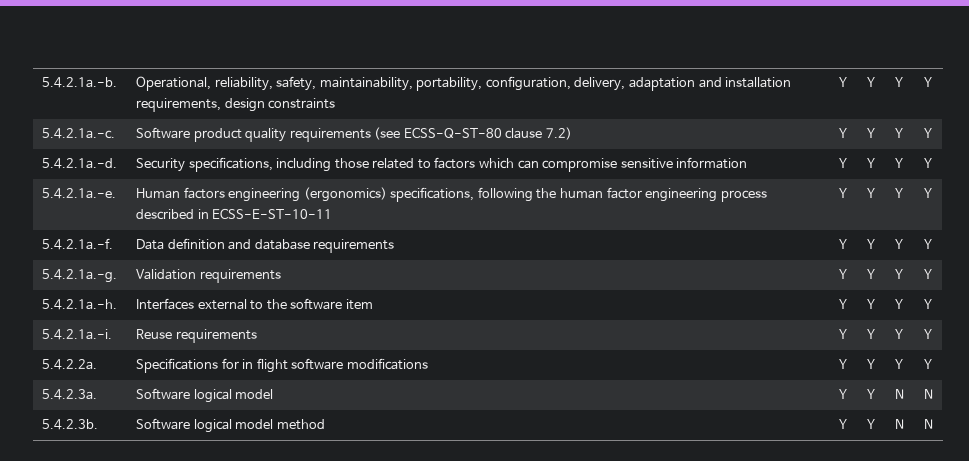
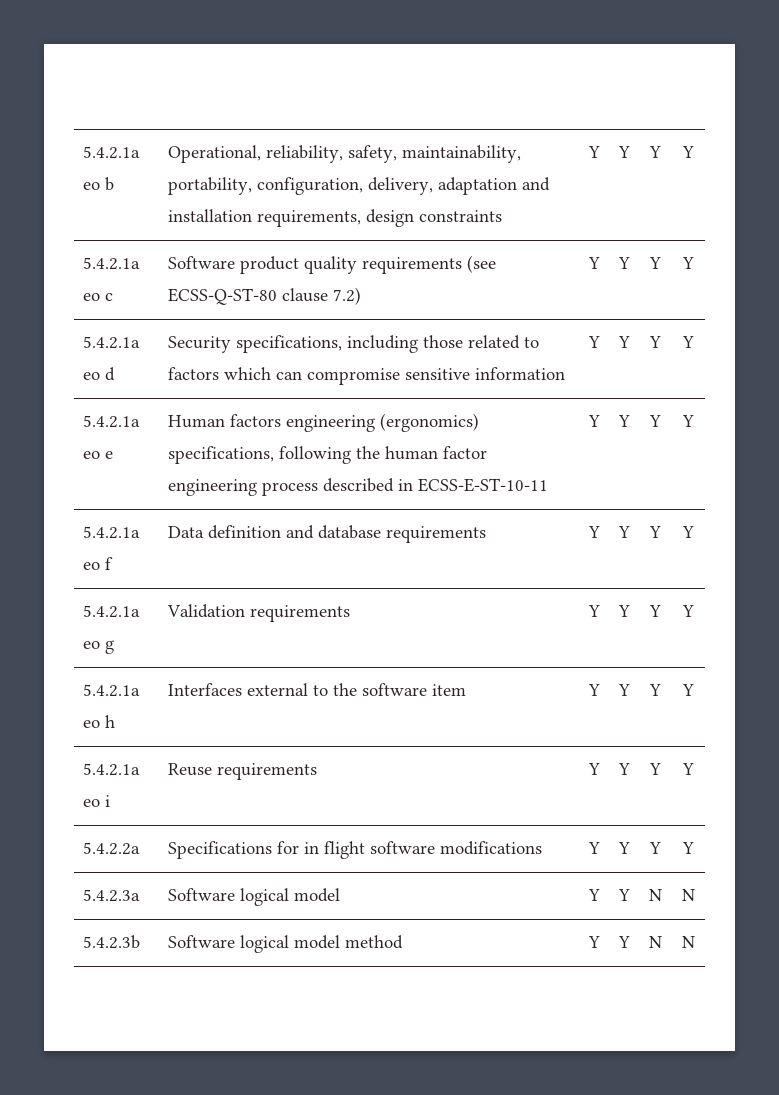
[42,77,118,88] 5.4.2.1a.-b. -> [83,146,141,159] [83,177,115,191] 5.4.2.1a eo b
[42,128,116,139] 5.4.2.1a.-c. -> [83,257,141,270] [83,293,114,301] 5.4.2.1a eo c
[42,158,118,169] 5.4.2.1a.-d. -> [83,336,141,349] [83,367,116,381] 5.4.2.1a eo d
[42,188,117,199] 5.4.2.1a.-e. -> [83,415,141,428] [83,451,114,459] 5.4.2.1a eo e
[42,238,114,250] 5.4.2.1a.-f. -> [83,526,141,539] [83,557,114,570] 5.4.2.1a eo f
[42,269,118,283] 5.4.2.1a.-g. -> [83,605,141,618] [83,640,115,654] 5.4.2.1a eo g
[42,299,118,310] 5.4.2.1a.-h. -> [83,684,141,697] [83,715,116,728] 5.4.2.1a eo h
[42,329,113,340] 5.4.2.1a.-i. -> [83,763,141,776] [83,795,111,807] 5.4.2.1a eo i
[42,359,98,370] 5.4.2.2a. -> [83,842,141,855] 5.4.2.2a
[42,389,98,400] 5.4.2.3a. -> [83,889,141,902] 5.4.2.3a
[42,419,99,430] 5.4.2.3b. -> [83,935,141,949] 5.4.2.3b

